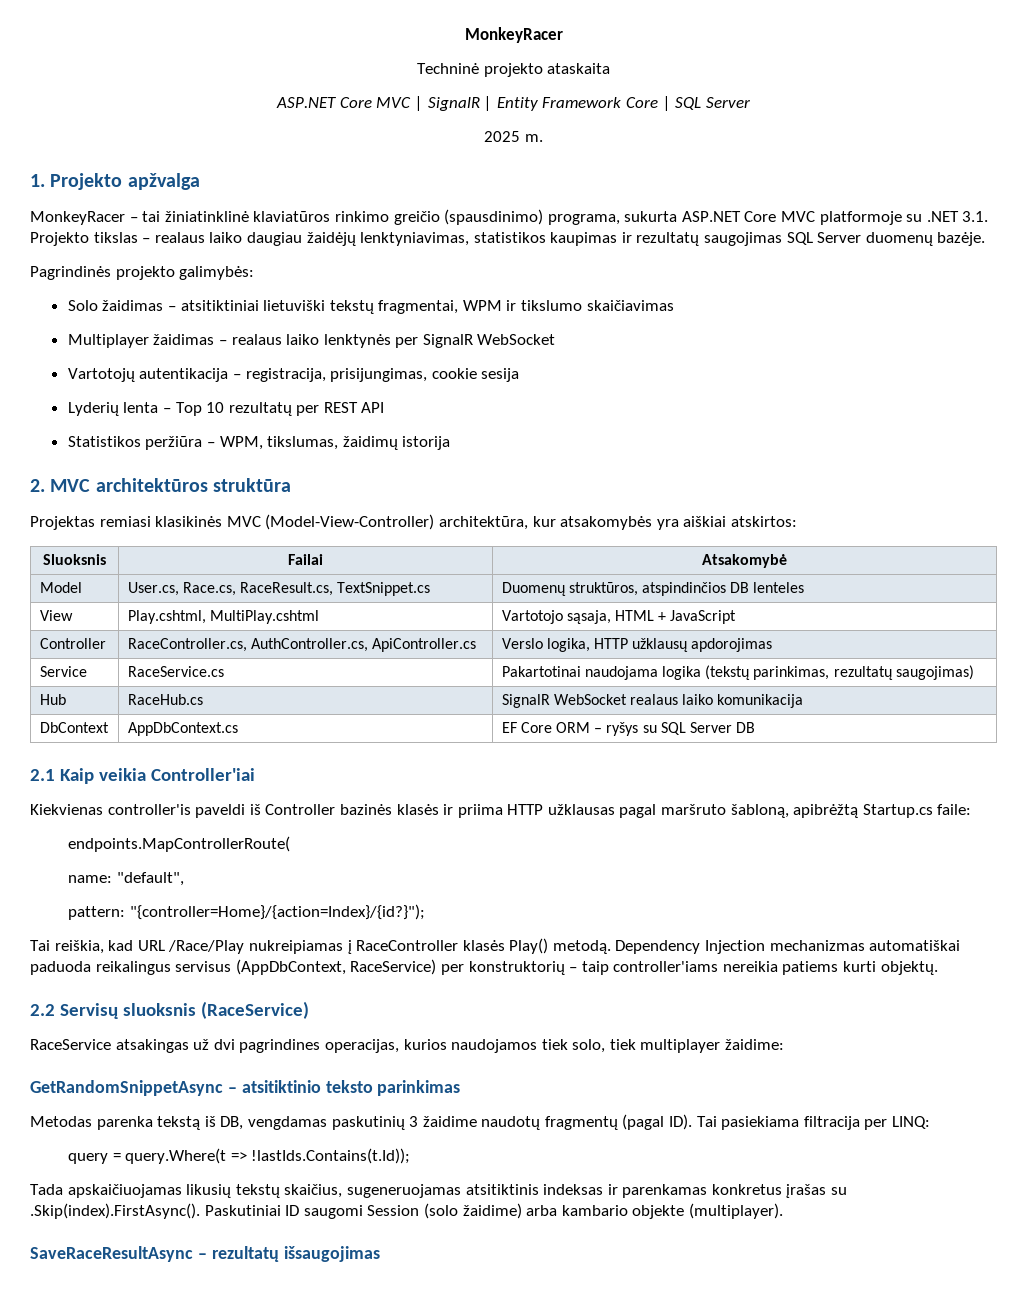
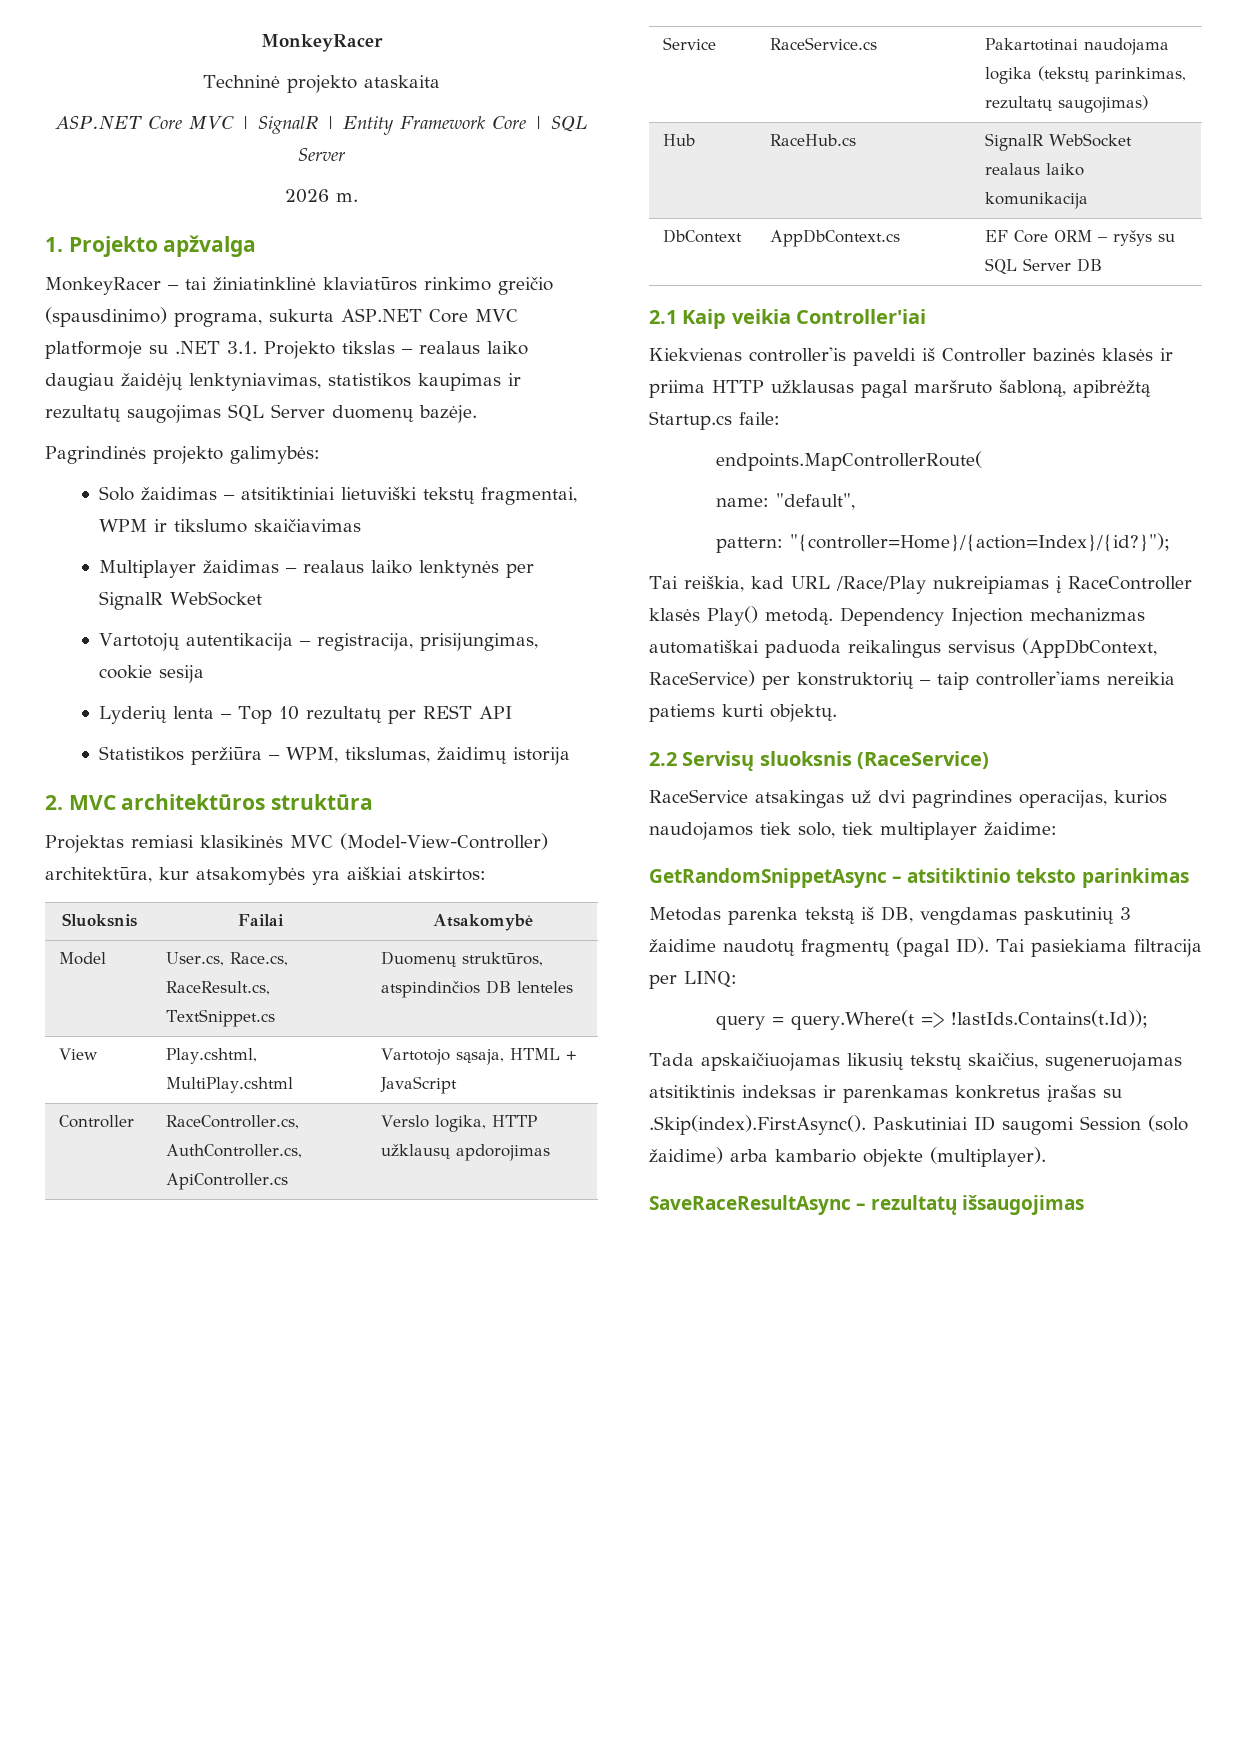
[484,131,521,142] 2025 -> [285,189,329,203] 2026

